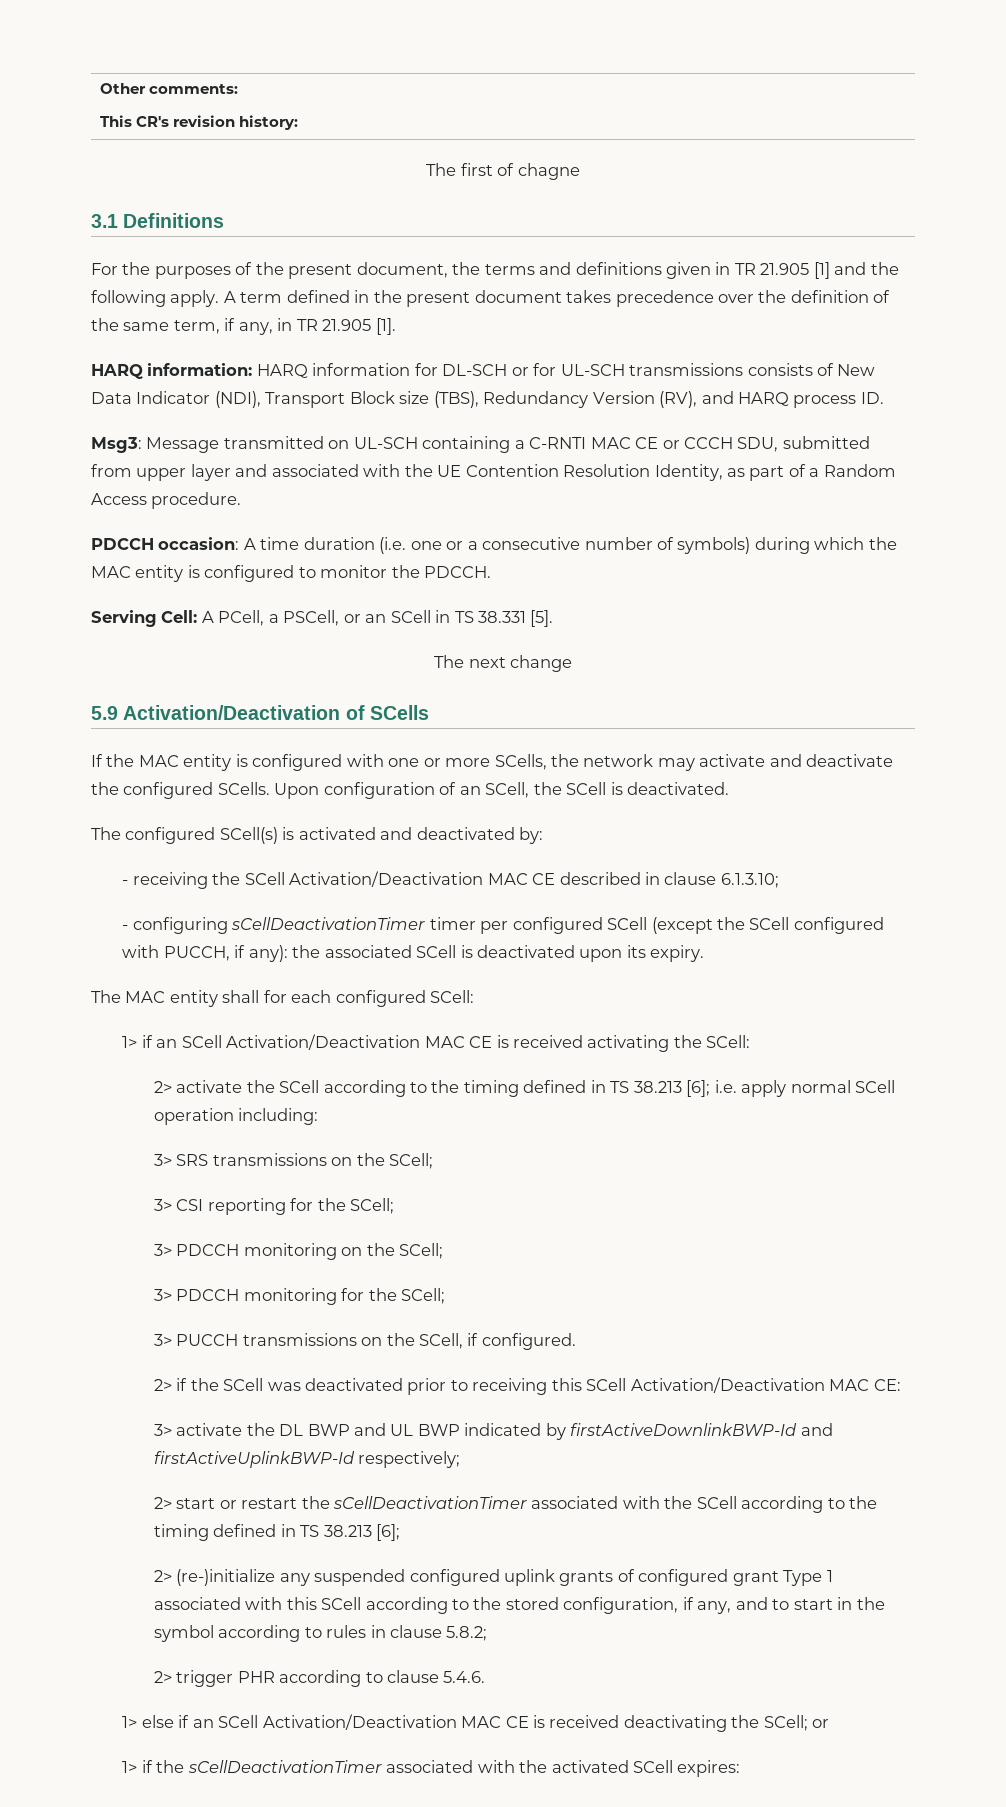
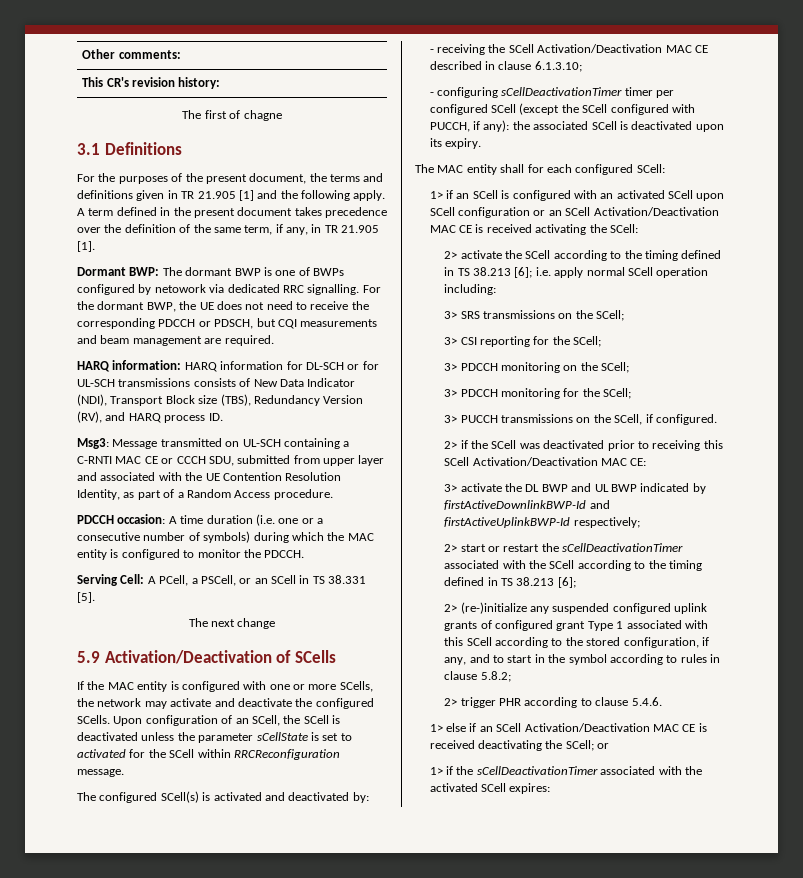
(396, 326) none -> [77,267,344,276] [77,284,381,295] [77,301,369,312] [77,318,378,329] [77,335,274,346] // Dormant BWP: The dormant BWP is one of BWPs configured by netowork via dedicated RRC signalling. For the dormant BWP, the UE does not need to receive the corresponding PDCCH or PDSCH, but CQI measurements and beam management are required.
[627,782,730,795] deactivated. -> [77,732,352,743] [77,749,340,760] [77,769,124,777] deactivated unless the parameter sCellState is set to activated for the SCell within RRCReconfiguration message.
(222, 1041) none -> [501,190,725,201] [429,207,591,218] is configured with an activated SCell upon SCell configuration or an SCell

